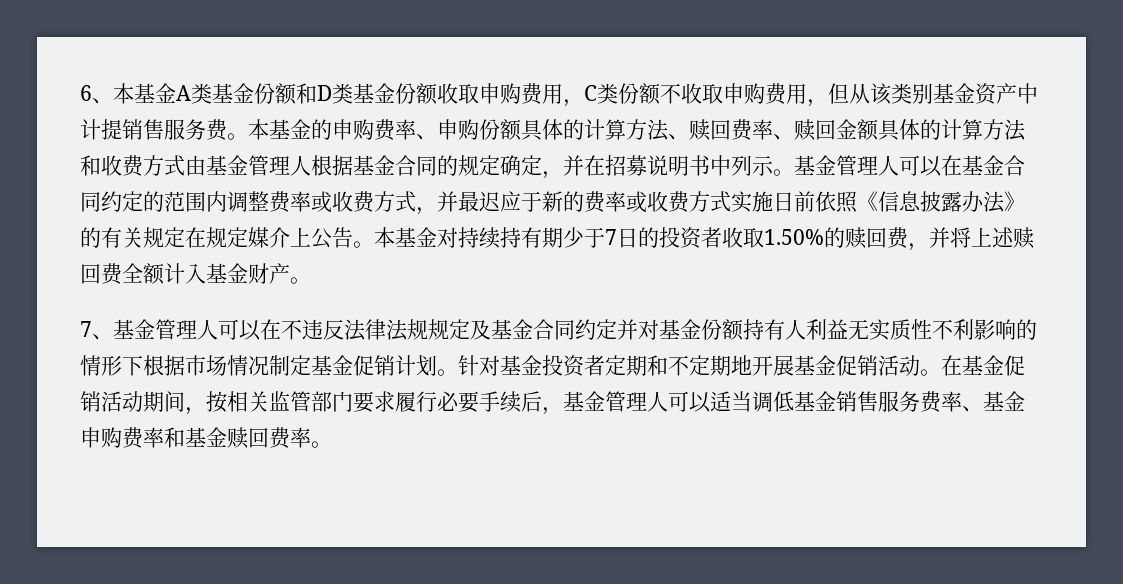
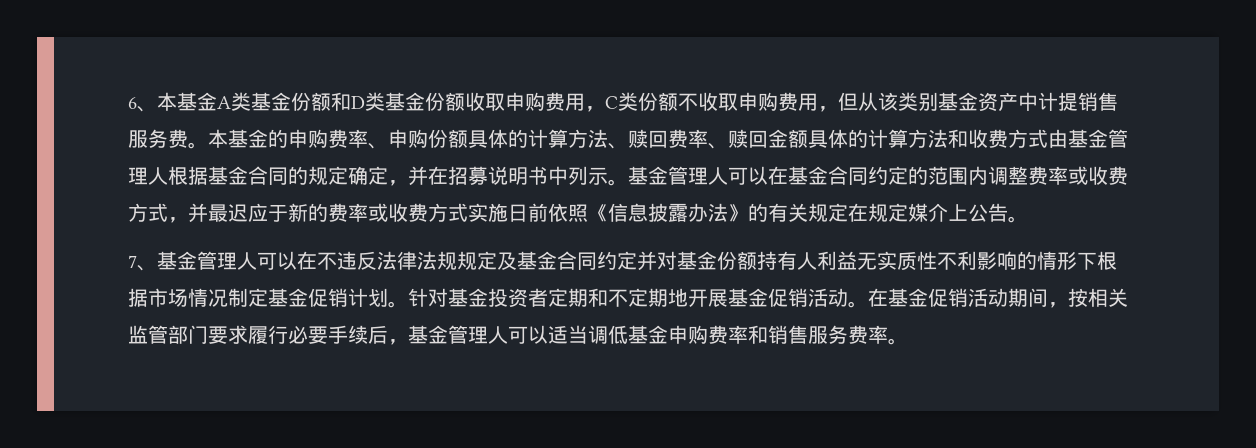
[374,227,1035,251] [80,263,311,285] 本基金对持续持有期少于7日的投资者收取1.50%的赎回费，并将上述赎回费全额计入基金财产。 -> (1028, 219) none
(836, 401) none -> [668,325,768,344] 申购费率和
[962,391,1025,412] [80,427,311,449] 、基金申购费率和基金赎回费率 -> (888, 334) none

